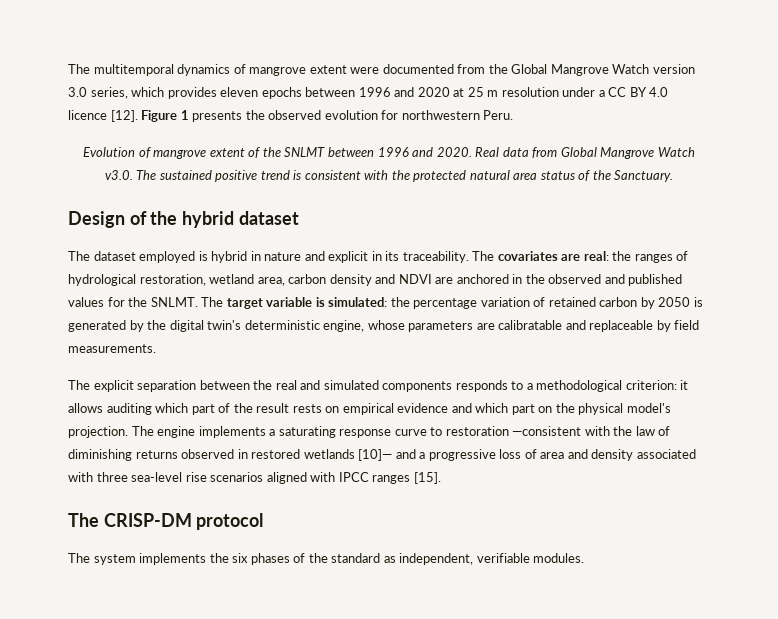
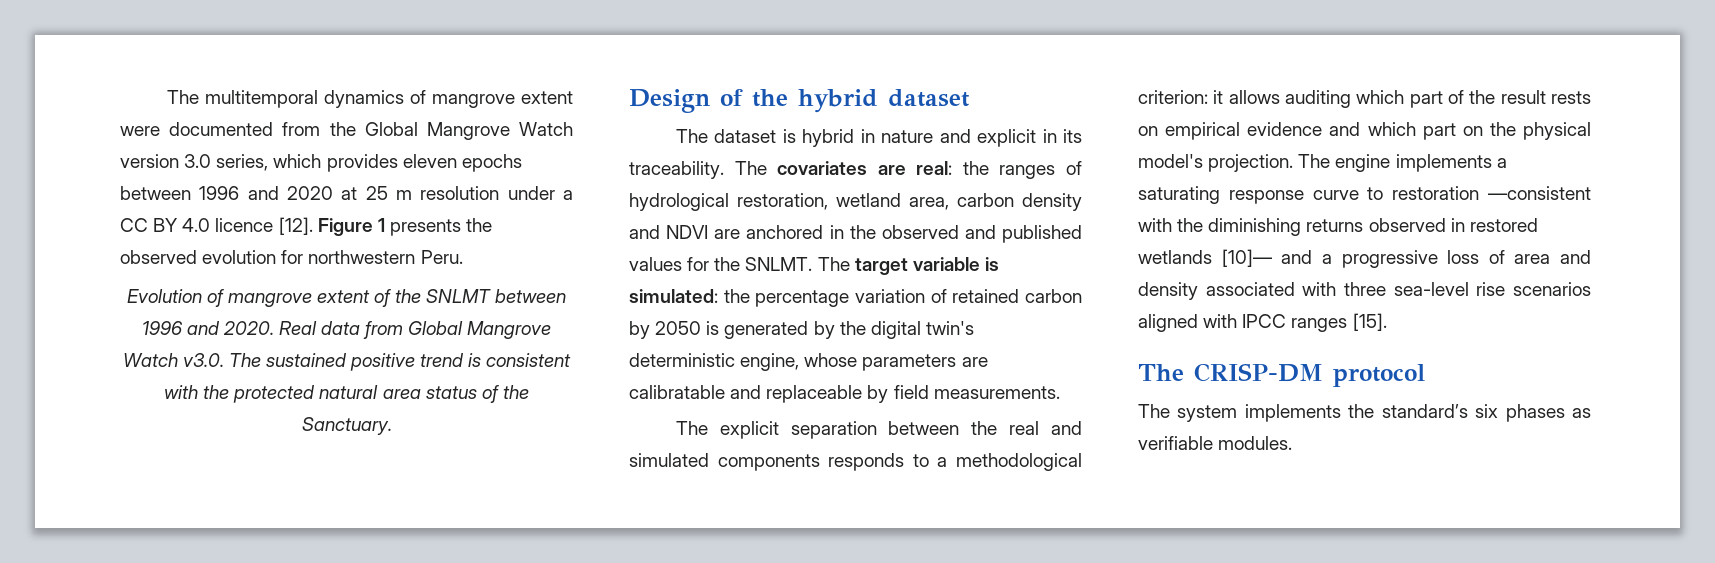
[139,251,196,263] employed -> (777, 136) none
[635,426,671,436] law of -> (1204, 225) none
(229, 558) none -> [1381,404,1468,418] standard’s
[293,553,474,565] of the standard as independent, -> [1572,408,1591,418] as

